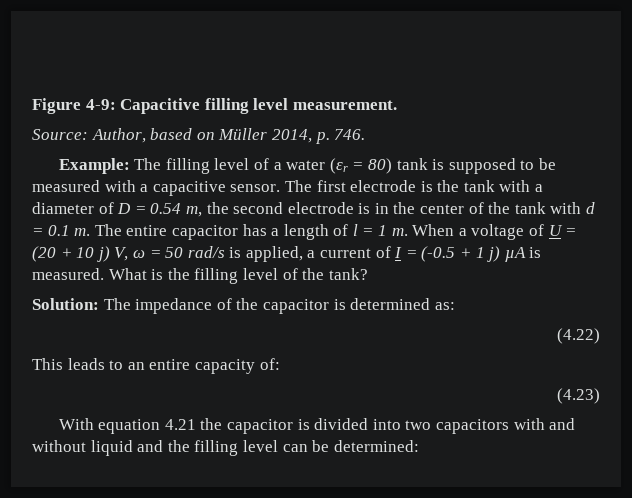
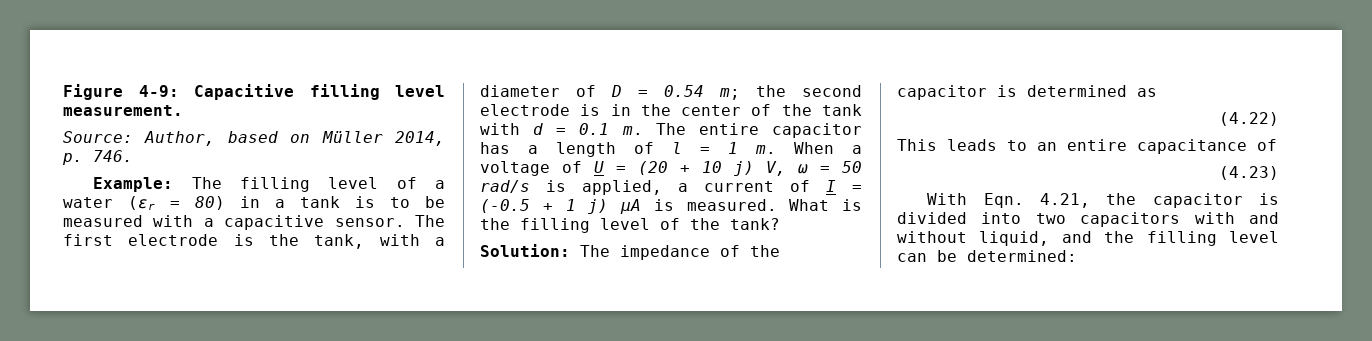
(393, 166) none -> [240,196,285,208] in a
[448,158,516,174] supposed -> (375, 202) none
[463,180,495,192] tank -> [314,234,365,249] tank,
[185,206,202,217] m, -> [719,88,740,100] m;
[434,302,455,310] as: -> [1137,88,1157,97] as
[194,358,280,374] capacity of: -> [1137,139,1277,154] capacitance of
[98,419,196,434] equation 4.21 -> [983,193,1090,208] Eqn. 4.21,
[90,440,133,456] liquid -> [979,231,1050,246] liquid,

